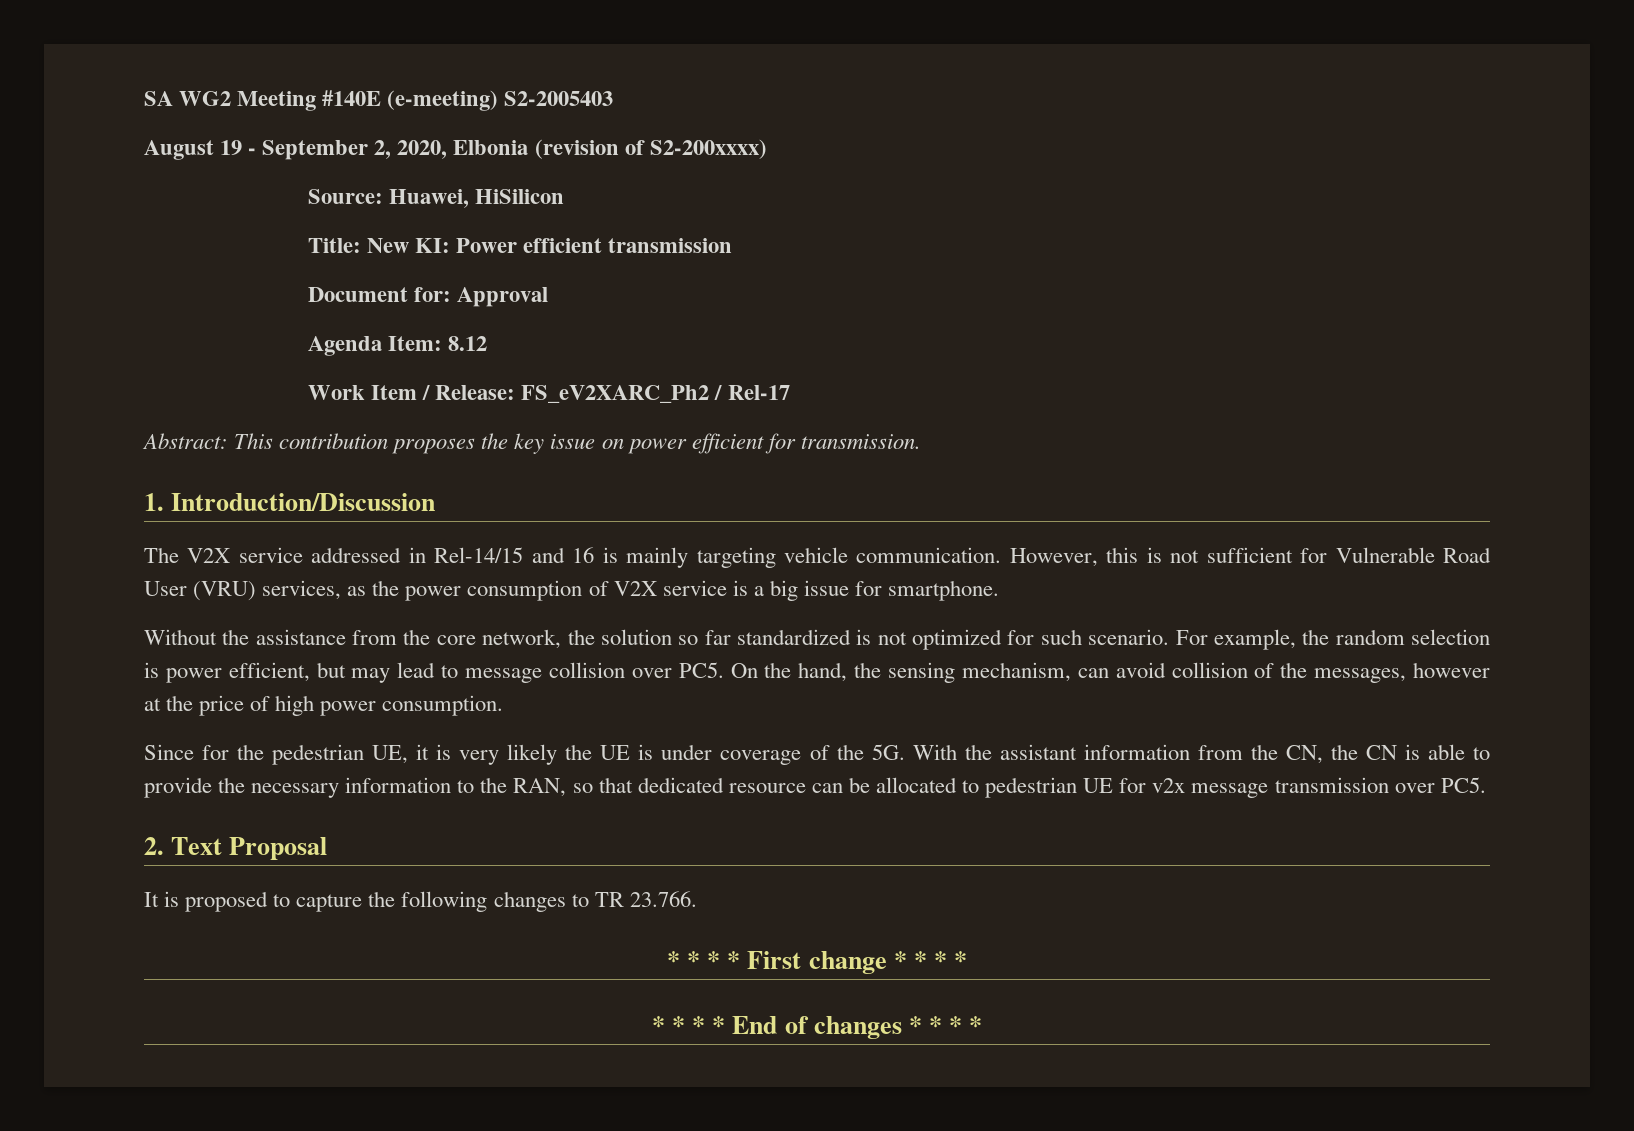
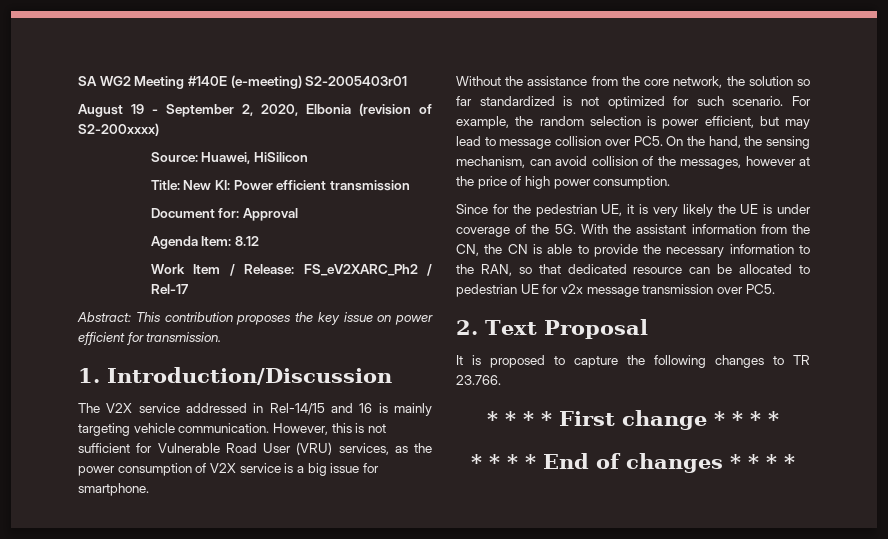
[504,91,614,106] S2-2005403 -> [305,76,408,86] S2-2005403r01

